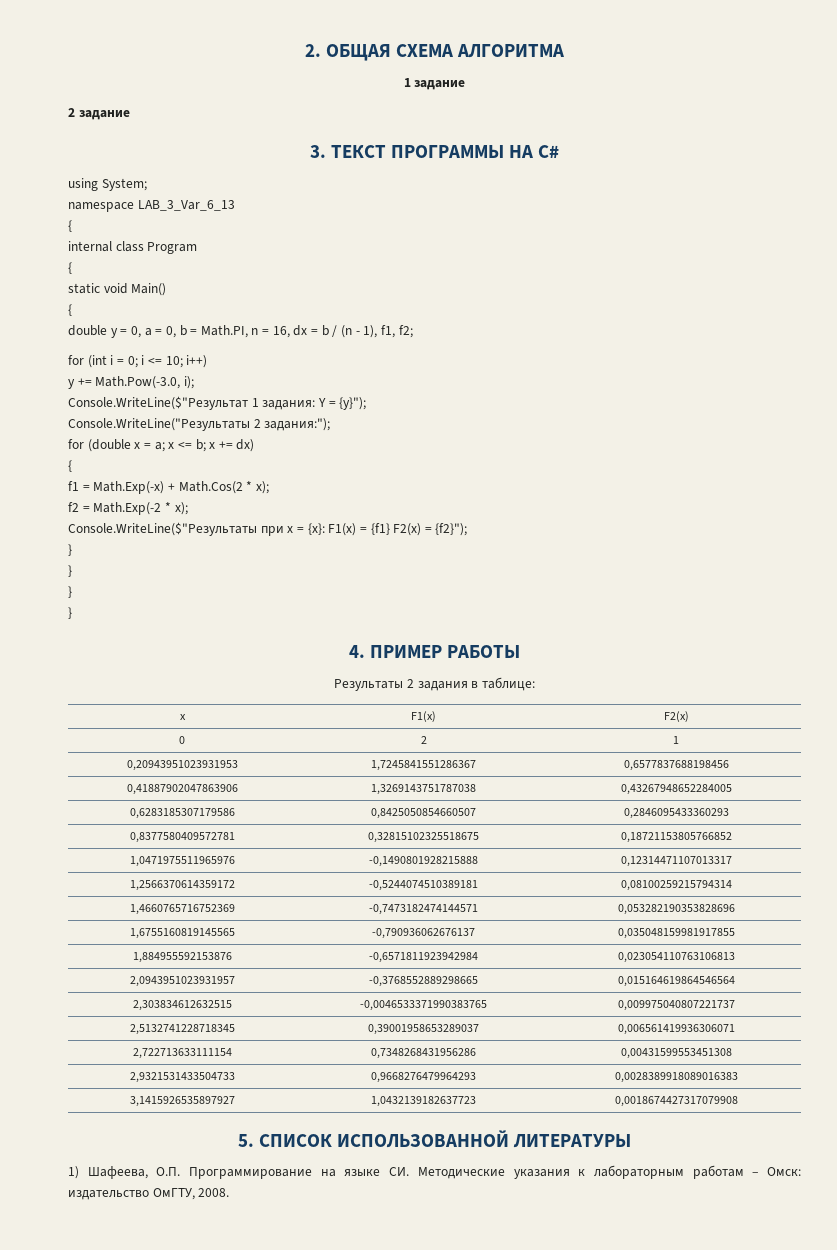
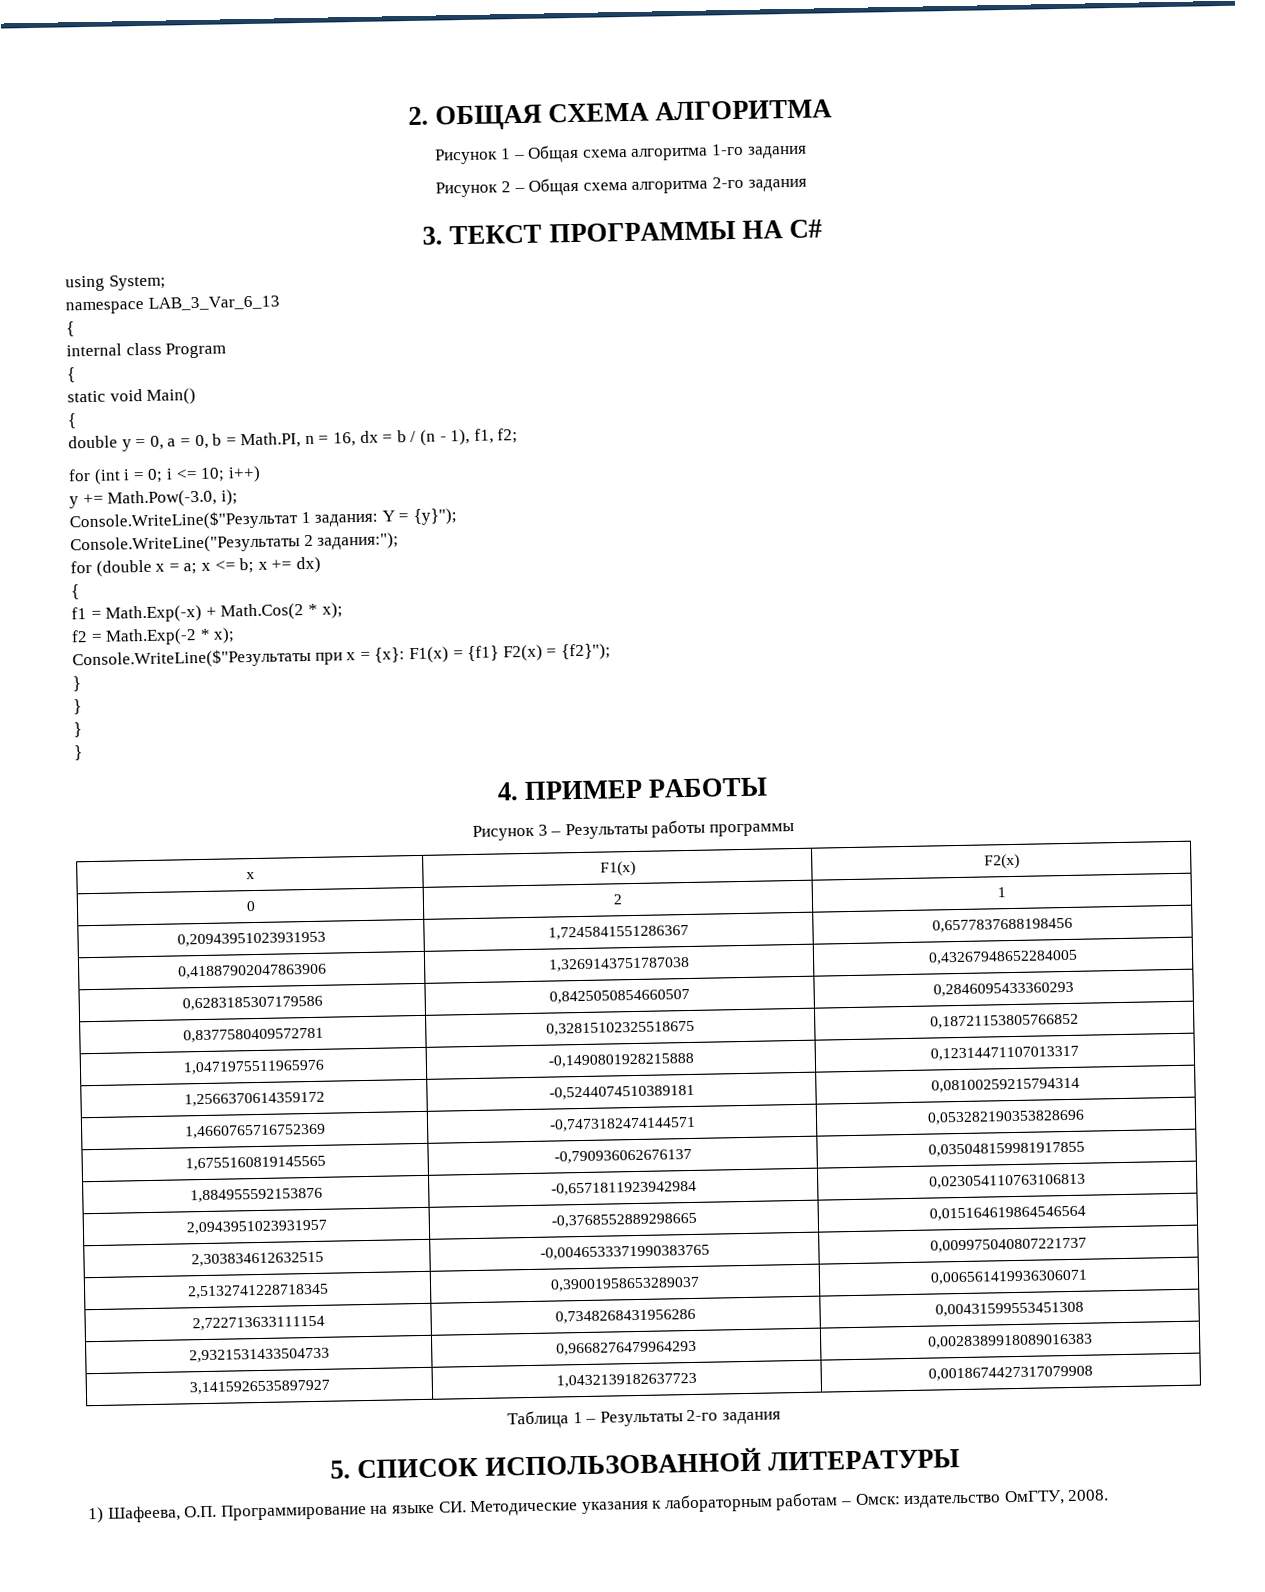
[403,78,466,90] [68,108,130,120] 1 задание // 2 задание -> [435,143,807,165] [435,176,807,198] Рисунок 1 – Общая схема алгоритма 1-го задания // Рисунок 2 – Общая схема алгоритма 2-го задания
[334,677,535,691] Результаты 2 задания в таблице: -> [472,819,795,841] Рисунок 3 – Результаты работы программы
(738, 1101) none -> [507,1409,781,1429] // Таблица 1 – Результаты 2-го задания

